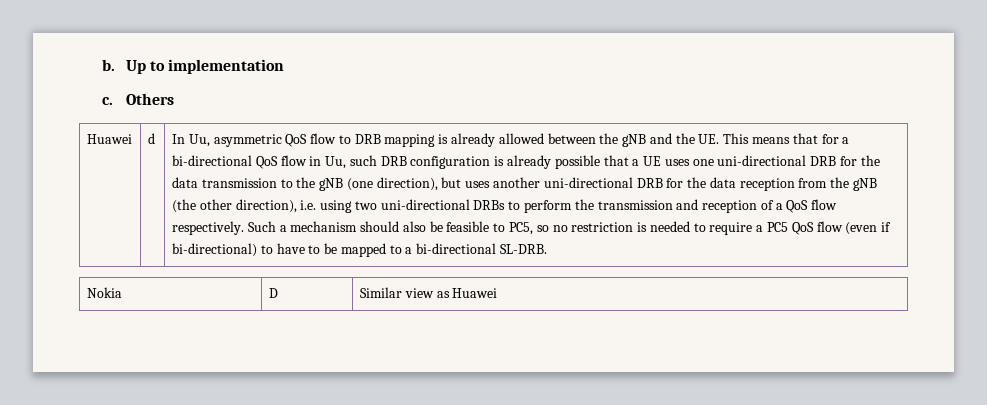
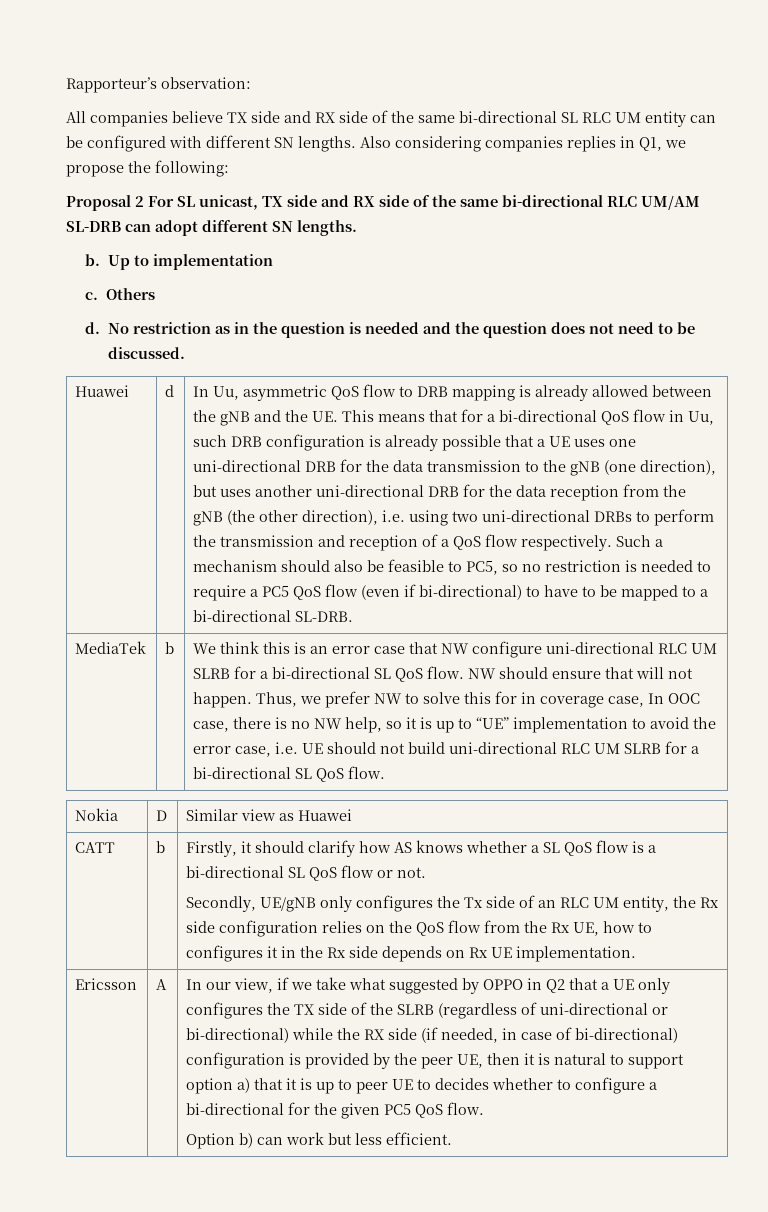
(102, 65) none -> [66,77,251,93] [66,110,716,127] [66,135,686,152] [66,160,229,177] [66,195,700,211] [66,220,357,236] Rapporteur’s observation: // All companies believe TX side and RX side of the same bi-directional SL RLC UM entity can be configured with different SN lengths. Also considering companies replies in Q1, we propose the following: // Proposal 2 For SL unicast, TX side and RX side of the same bi-directional RLC UM/AM SL-DRB can adopt different SN lengths. //
(174, 99) none -> [85,322,695,338] [107,347,185,359] // d. No restriction as in the question is needed and the question does not need to be discussed.
(548, 249) none -> [75,641,147,654] [165,642,175,654] [193,641,718,658] [193,666,694,682] [193,691,701,708] [193,717,717,733] [193,741,700,757] [193,766,386,782] // MediaTek | b | We think this is an error case that NW configure uni-directional RLC UM SLRB for a bi-directional SL QoS flow. NW should ensure that will not happen. Thus, we prefer NW to solve this for in coverage case, In OOC case, there is no NW help, so it is up to “UE” implementation to avoid the error case, i.e. UE should not build uni-directional RLC UM SLRB for a bi-directional SL QoS flow.
(498, 293) none -> [75,842,116,853] [156,841,166,853] [186,840,657,857] [186,865,427,881] [186,895,720,912] [186,920,653,937] [186,945,637,962] [75,978,138,990] [156,979,168,990] [186,977,671,994] [186,1002,669,1019] [186,1027,679,1043] [186,1052,685,1069] [186,1077,658,1094] [186,1102,485,1119] [186,1132,453,1149] // CATT | b | Firstly, it should clarify how AS knows whether a SL QoS flow is a bi-directional SL QoS flow or not. // Secondly, UE/gNB only configures the Tx side of an RLC UM entity, the Rx side configuration relies on the QoS flow from the Rx UE, how to configures it in the Rx side depends on Rx UE implementation. // Ericsson | A | In our view, if we take what suggested by OPPO in Q2 that a UE only configures the TX side of the SLRB (regardless of uni-directional or bi-directional) while the RX side (if needed, in case of bi-directional) configuration is provided by the peer UE, then it is natural to support option a) that it is up to peer UE to decides whether to configure a bi-directional for the given PC5 QoS flow. // Option b) can work but less efficient.

